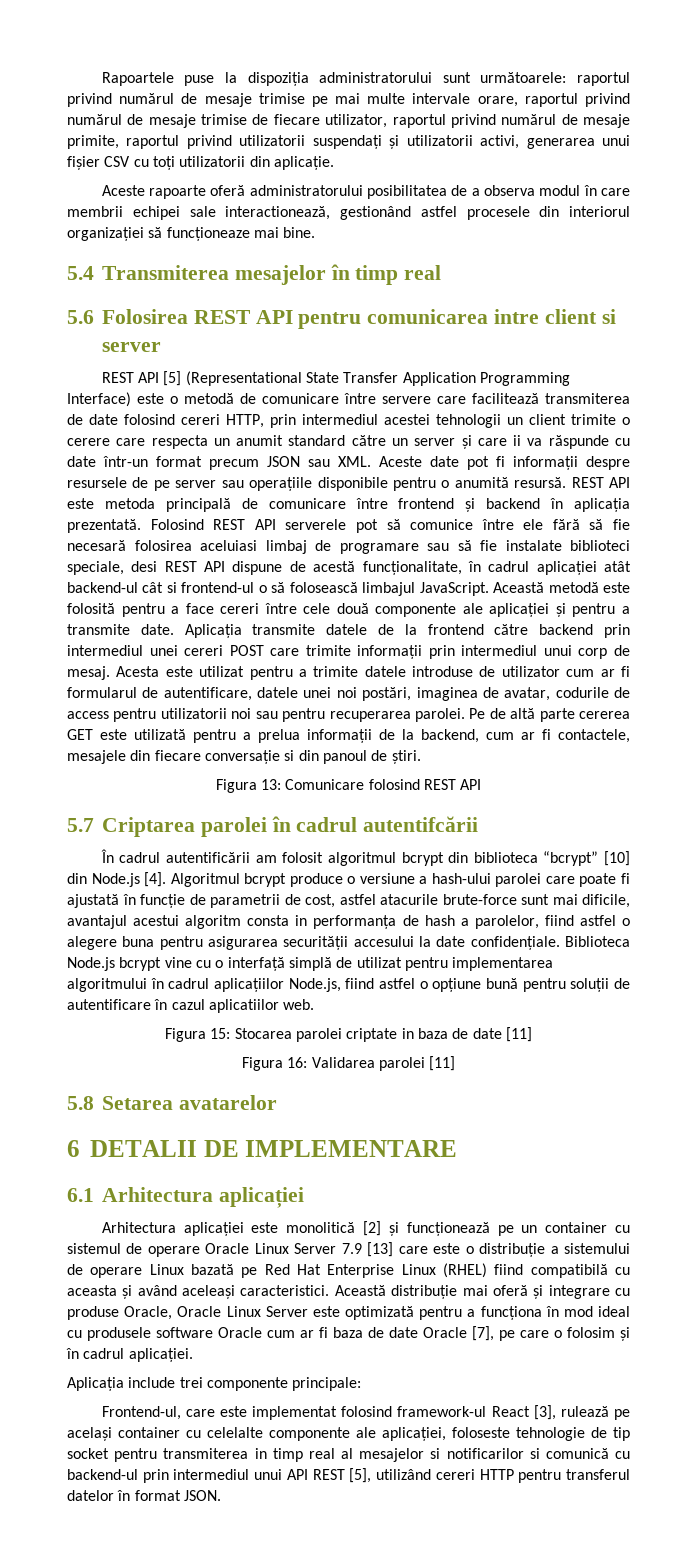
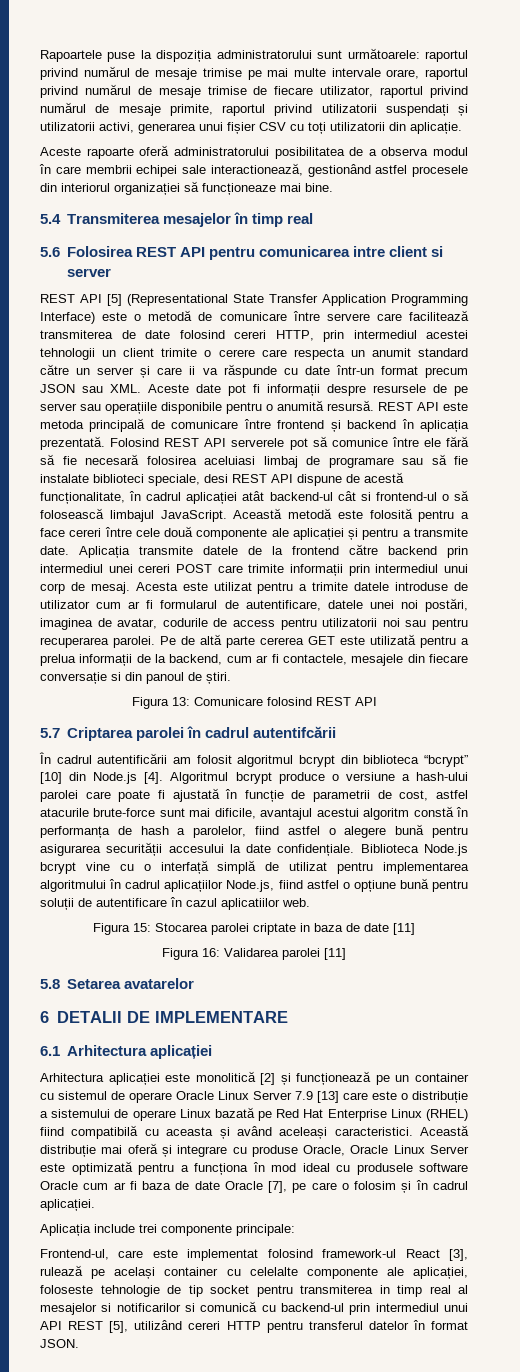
[247,915,308,926] consta in -> [413,806,469,817] constă în
[122,936,155,947] buna -> [395,824,425,835] bună

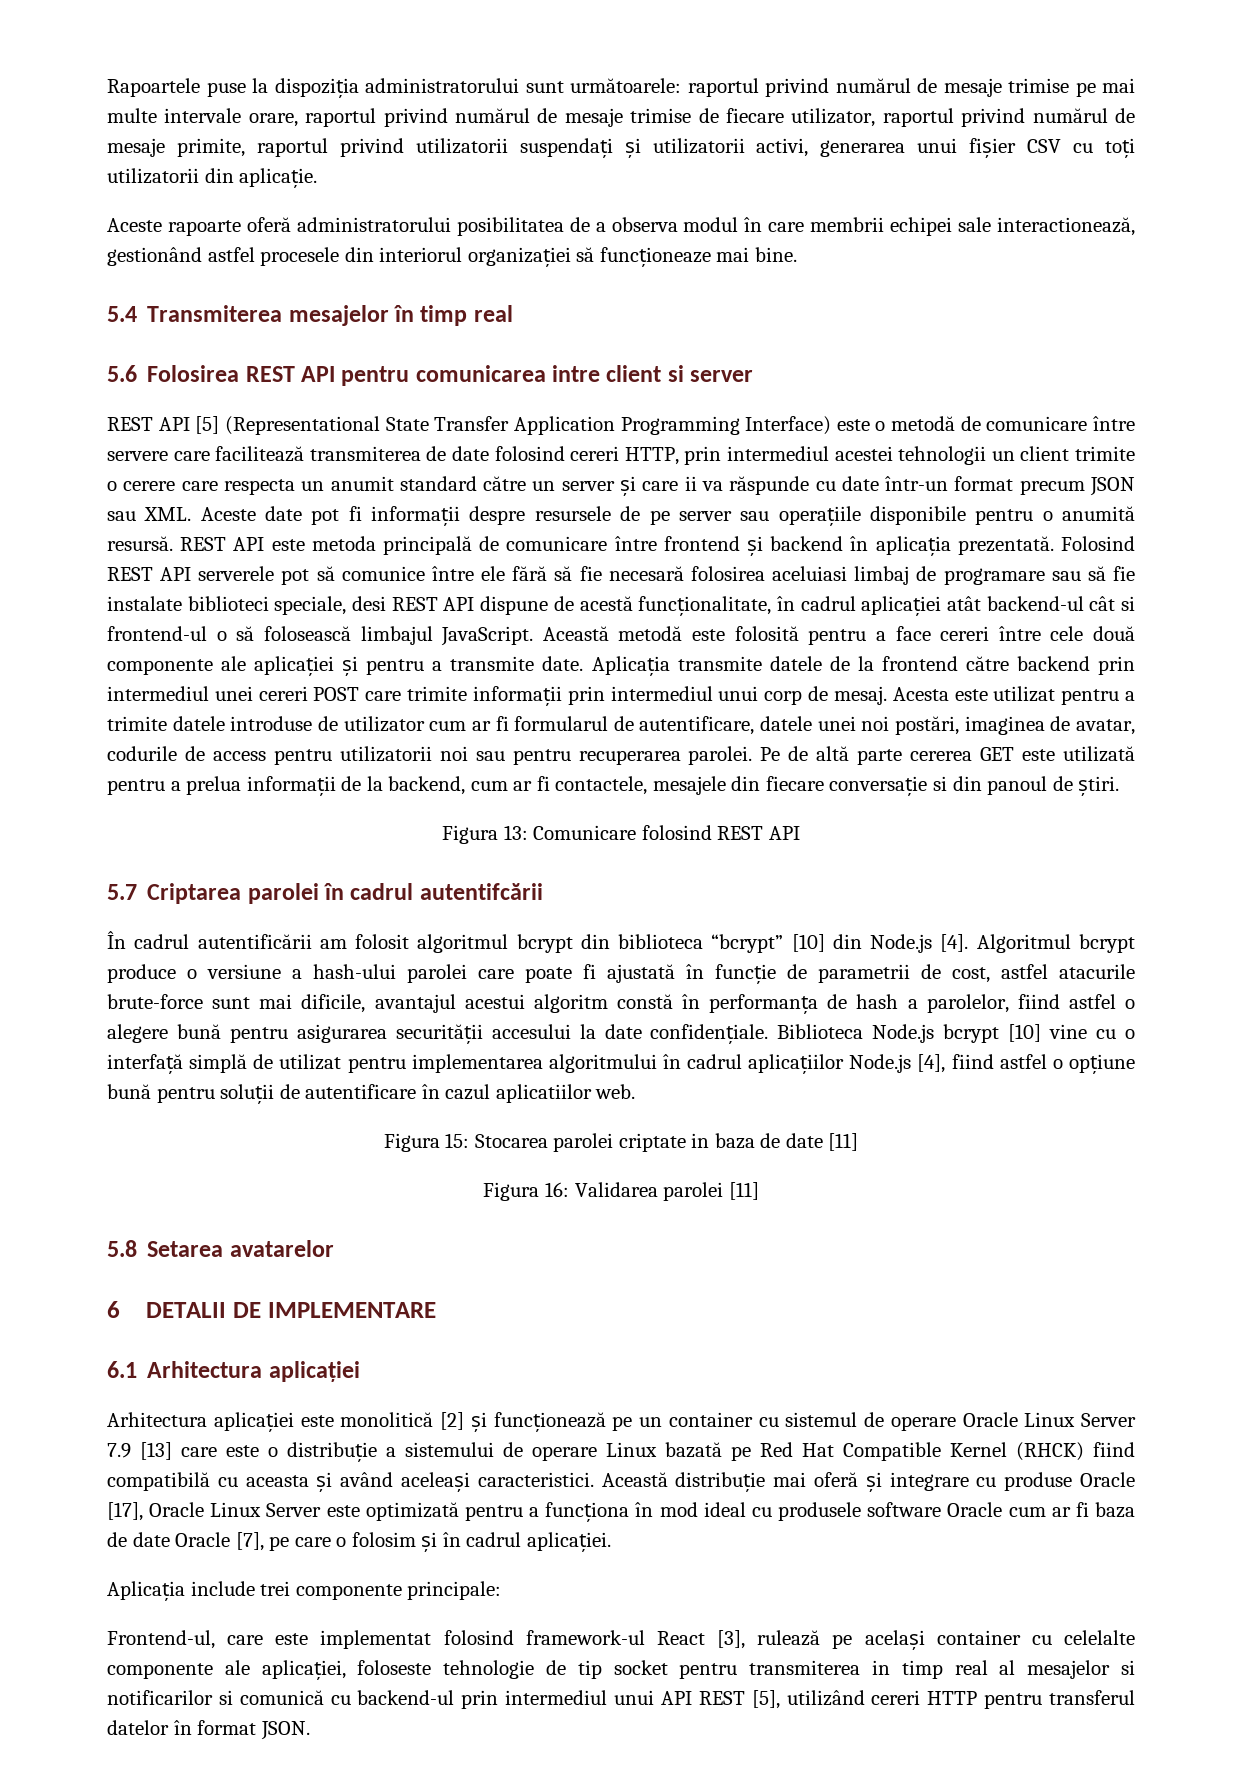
(76, 868) none -> [1008,1024,1042,1042] [10]
[226,880,275,892] Node.js, -> [849,1054,946,1073] Node.js [4],
[327,1109,469,1121] Enterprise Linux (RHEL) -> [843,1442,1084,1461] Compatible Kernel (RHCK)
[303,1145,346,1156] Oracle, -> [1079,1472,1135,1487] [107,1502,143,1521] Oracle [17],

